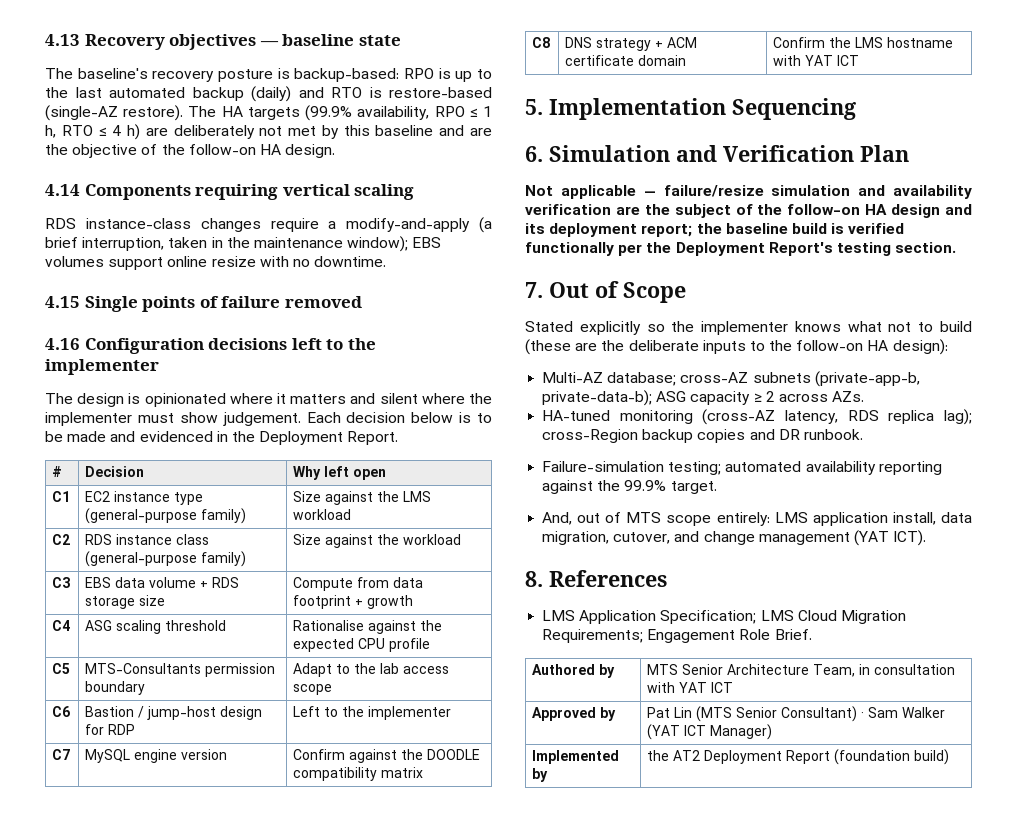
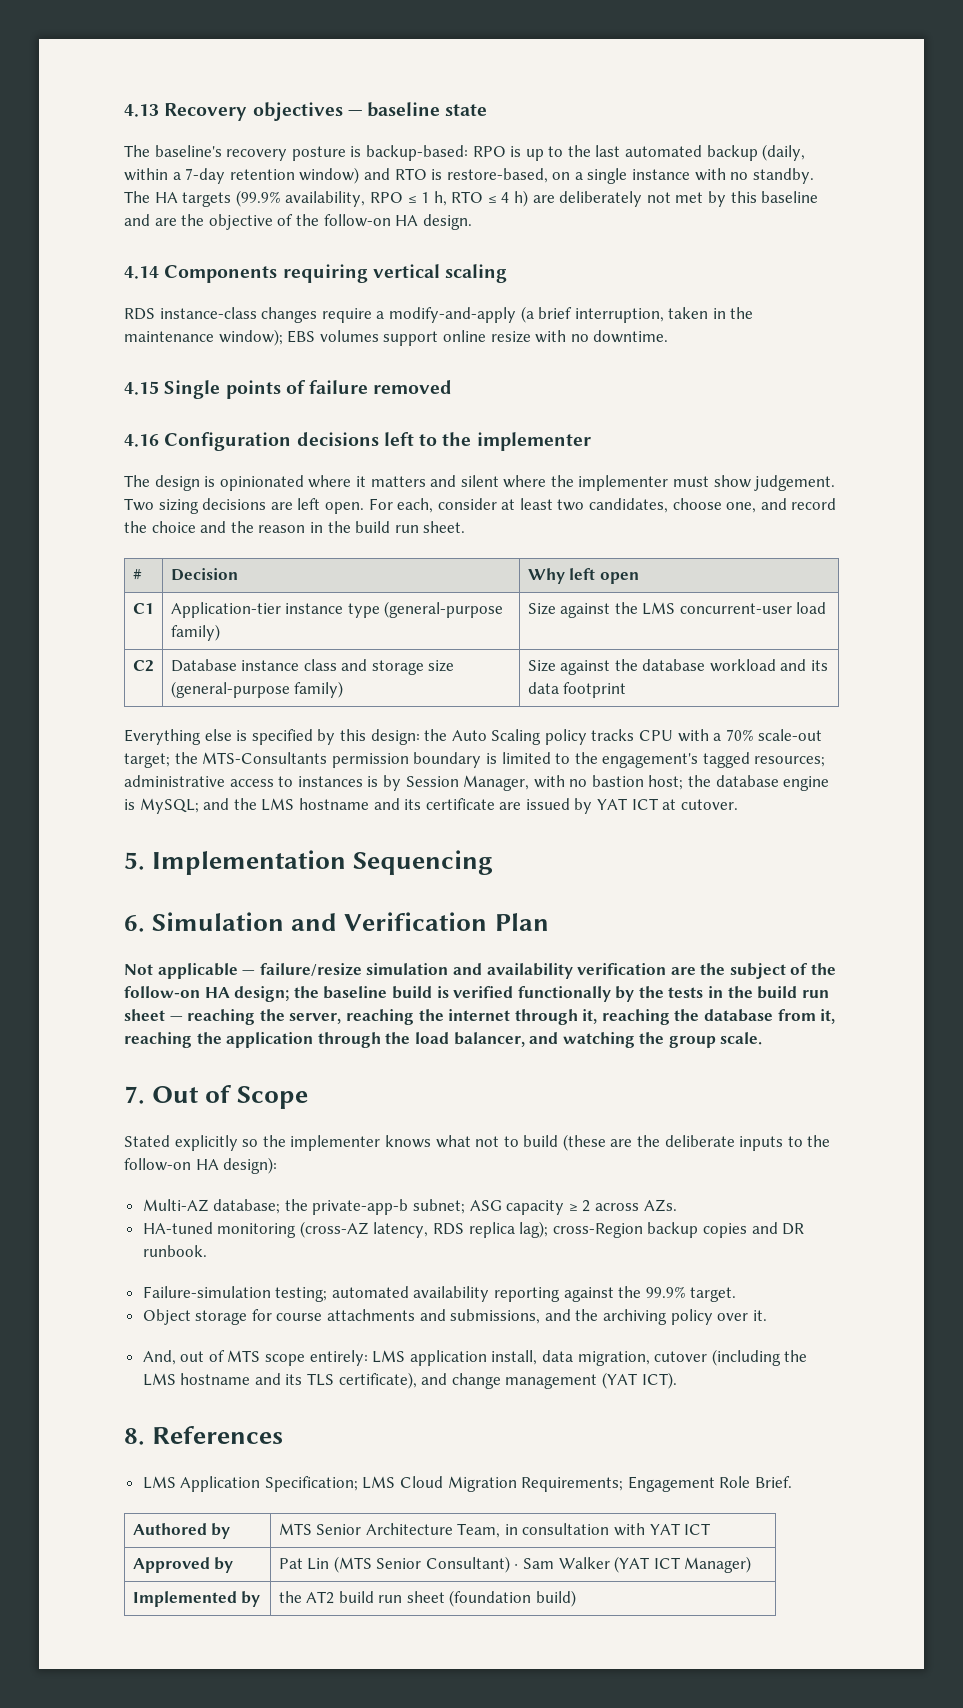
[251,86,492,102] [45,105,184,121] (daily) and RTO is restore-based (single-AZ restore). -> [762,144,806,161] [124,167,814,184] (daily, within a 7-day retention window) and RTO is restore-based, on a single instance with no standby.
[306,412,492,423] [45,431,399,445] Each decision below is to be made and evidenced in the Deployment Report. -> [124,498,837,514] [124,521,466,533] Two sizing decisions are left open. For each, consider at least two candidates, choose one, and record the choice and the reason in the build run sheet.
[85,491,111,502] EC2 -> [170,602,281,618] Application-tier
[293,509,352,520] workload -> [679,602,827,614] concurrent-user load
[85,534,113,545] RDS -> [170,659,237,672] Database
[85,551,247,567] [293,534,462,548] [52,577,71,588] [85,577,240,588] [85,595,166,609] [293,577,424,591] [293,595,414,609] [52,620,71,631] [85,620,227,634] [293,620,443,634] [293,638,431,652] [52,663,71,674] [85,663,276,677] [85,681,146,695] [293,663,450,677] [293,684,333,695] [52,706,71,717] [85,706,263,720] [85,724,136,735] [293,706,452,720] [52,749,71,760] [85,749,228,763] [293,749,481,763] [293,767,424,781] [532,37,551,48] [565,37,698,51] [565,55,687,66] [773,37,954,48] [773,55,860,66] (general-purpose family) | Size against the workload // C3 | EBS data volume + RDS storage size | Compute from data footprint + growth // C4 | ASG scaling threshold | Rationalise against the expected CPU profile // C5 | MTS-Consultants permission boundary | Adapt to the lab access scope // C6 | Bastion / jump-host design for RDP | Left to the implementer // C7 | MySQL engine version | Confirm against the DOODLE compatibility matrix // C8 | DNS strategy + ACM certificate domain | Confirm the LMS hostname with YAT ICT -> [341,659,455,675] [170,681,344,698] [527,659,829,675] [527,682,627,698] [124,729,823,745] [124,752,826,768] [124,775,830,791] [124,798,738,814] and storage size (general-purpose family) | Size against the database workload and its data footprint // Everything else is specified by this design: the Auto Scaling policy tracks CPU with a 70% scale-out target; the MTS-Consultants permission boundary is limited to the engagement's tagged resources; administrative access to instances is by Session Manager, with no bastion host; the database engine is MySQL; and the LMS hostname and its certificate are issued by YAT ICT at cutover.
[891,204,973,218] [525,223,693,237] design and its deployment report; -> [234,986,290,1002] design;
[618,242,957,256] per the Deployment Report's testing section. -> [615,986,829,1002] [124,1009,836,1025] [124,1032,763,1048] by the tests in the build run sheet — reaching the server, reaching the internet through it, reaching the database from it, reaching the application through the load balancer, and watching the group scale.
[680,371,920,387] [542,390,653,406] cross-AZ subnets (private-app-b, private-data-b); -> [284,1199,466,1215] the private-app-b subnet;
(717, 487) none -> [142,1309,767,1325] // Object storage for course attachments and submissions, and the archiving policy over it.
[613,532,671,544] cutover, -> [654,1349,808,1366] [142,1372,417,1389] cutover (including the LMS hostname and its TLS certificate),
[704,750,831,764] Deployment Report -> [338,1591,445,1603] build run sheet

